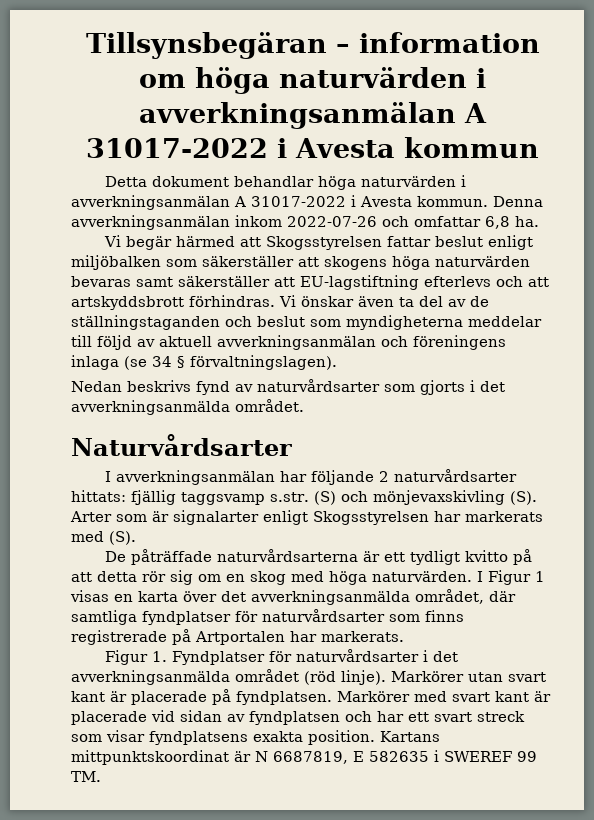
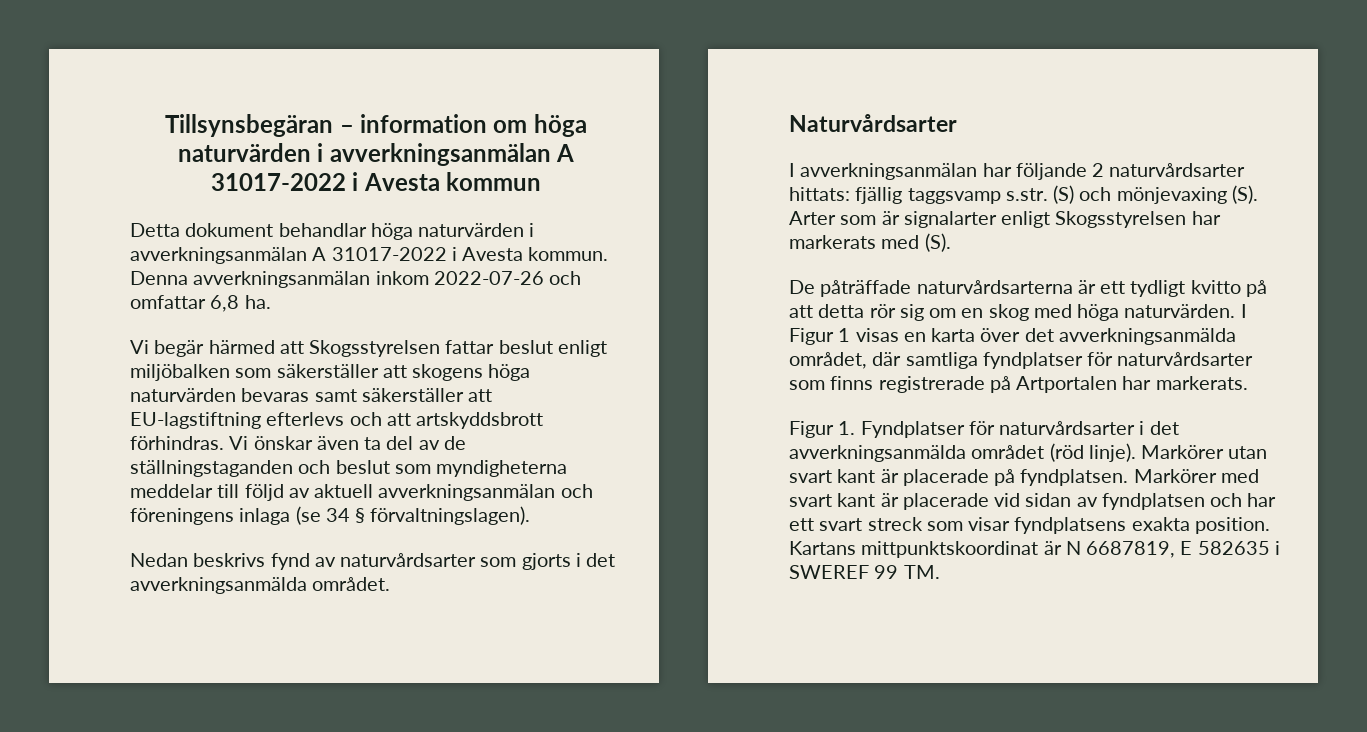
[372,490,505,505] mönjevaxskivling -> [1116,187,1227,204] mönjevaxing

